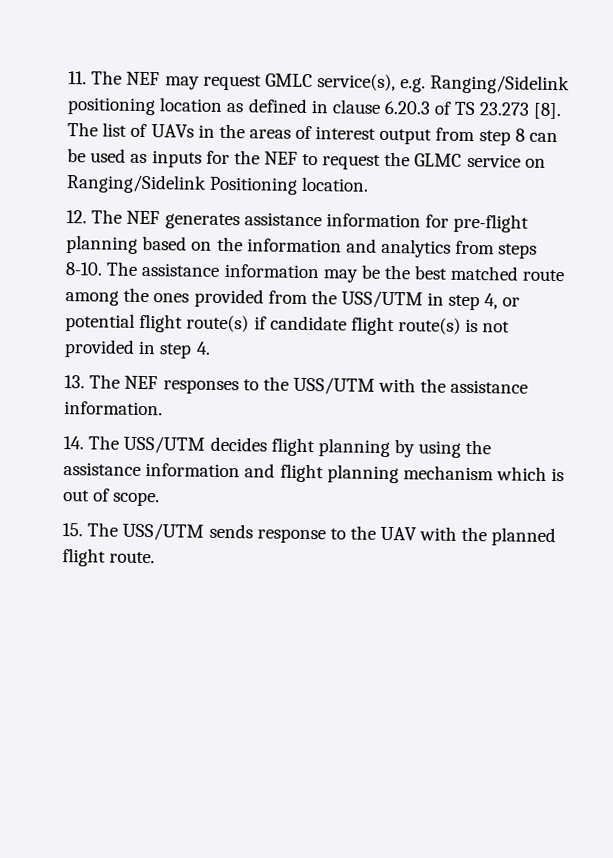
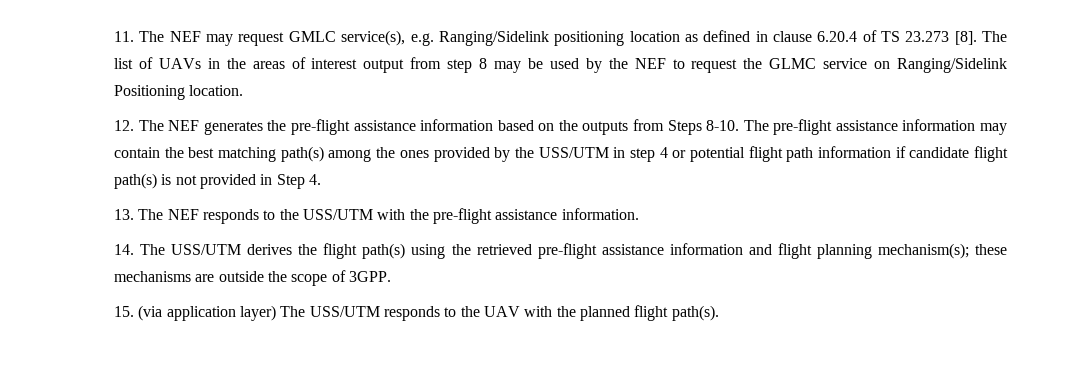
[383,100,431,115] 6.20.3 -> [817,31,858,42] 6.20.4
[528,132,558,143] can -> [494,61,522,73] may
[130,150,230,168] as inputs for -> [585,58,602,73] by
[243,212,530,233] [66,235,538,259] assistance information for pre-flight planning based on the information and analytics from steps -> [267,119,702,135] the pre-flight assistance information based on the outputs from Steps
(139, 268) none -> [773,119,833,135] pre-flight
[360,264,381,279] be -> [114,147,161,158] contain
[450,265,565,282] matched route -> [218,146,324,162] matching path(s)
[267,290,308,305] from -> [494,147,511,162] by
[484,293,499,310] 4, -> [659,147,668,158] 4
[186,314,250,333] route(s) -> [786,146,891,162] path information
[397,317,461,335] route(s) -> [114,173,158,189] path(s)
[159,343,193,359] step -> [276,174,305,189] Step
[162,379,239,395] responses -> [203,209,260,224] responds
(447, 385) none -> [432,208,492,224] pre-flight
[209,436,492,458] decides flight planning by using the -> [247,243,597,259] derives the flight path(s) using the retrieved pre-flight
[402,465,565,482] [63,488,161,507] [62,522,326,544] mechanism which is out of scope. // 15. The USS/UTM sends response -> [877,243,1008,259] [114,270,392,286] [114,305,441,321] mechanism(s); these mechanisms are outside the scope of 3GPP. // 15. (via application layer) The USS/UTM responds
[109,551,156,564] route. -> [671,305,719,321] path(s).

